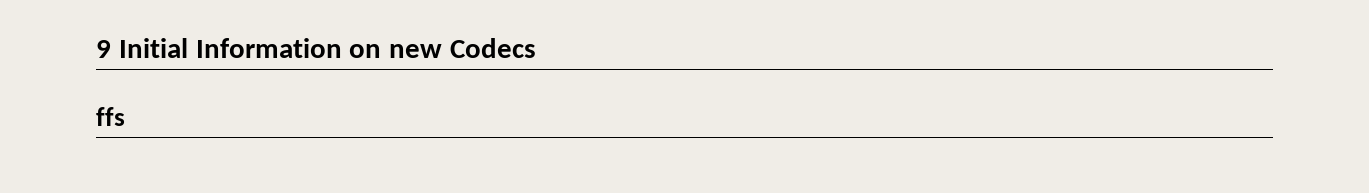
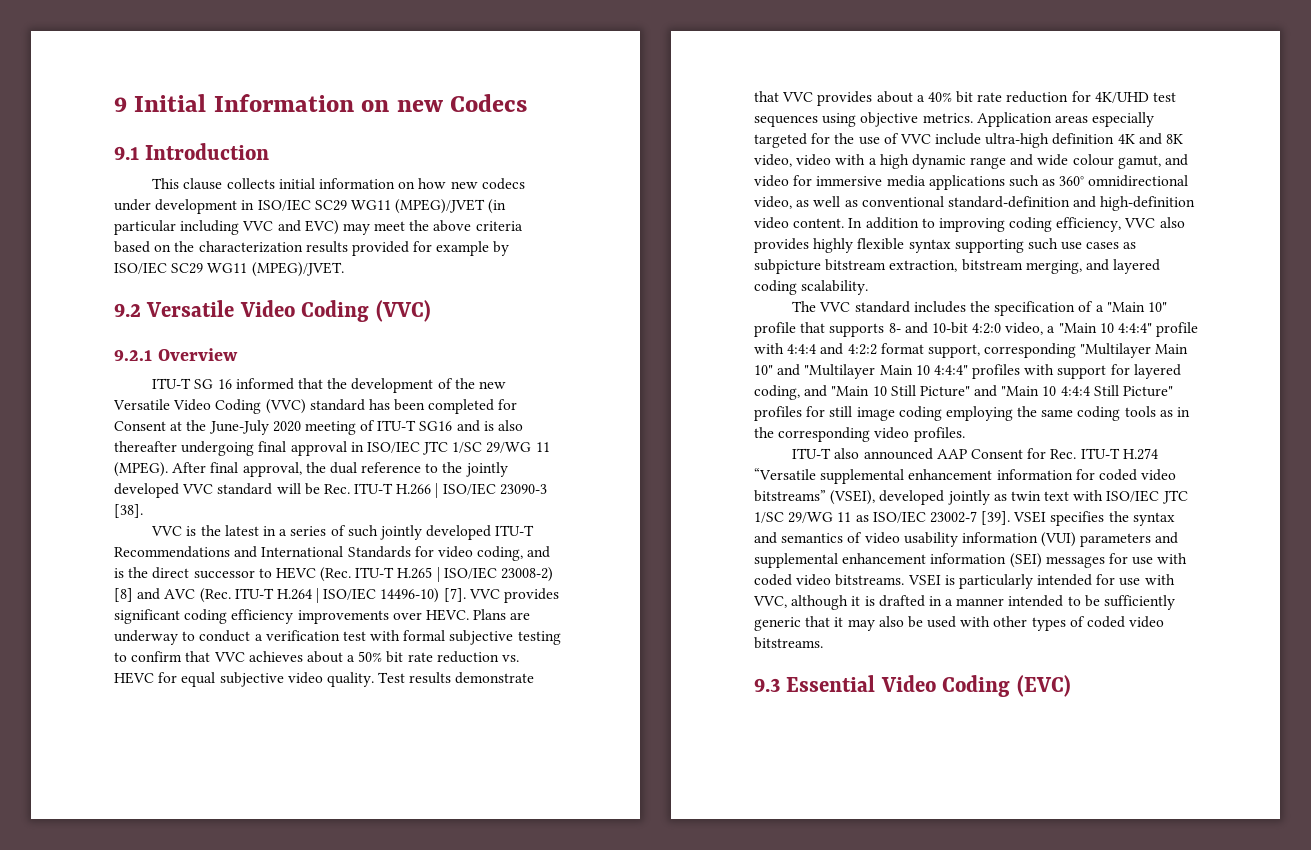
[96,107,125,126] ffs -> [114,143,270,160] [152,178,525,190] [114,199,507,214] [114,220,523,235] [114,241,510,256] [114,262,344,277] [114,300,431,322] [114,348,238,361] [152,378,506,393] [113,399,518,414] [114,420,524,435] [114,441,550,456] [114,462,508,477] [114,483,547,498] [114,504,143,518] [151,525,535,540] [114,546,551,561] [114,567,554,582] [114,588,560,603] [114,609,531,624] [114,630,561,645] [114,651,520,663] [114,672,535,687] [754,91,1177,106] [754,112,1155,127] [754,133,1184,148] [754,154,1189,169] [754,175,1189,190] [754,196,1196,211] [754,217,1185,232] [754,238,1137,253] [754,259,1161,274] [754,280,869,295] [792,301,1167,316] [754,322,1199,337] [754,343,1189,358] [754,364,1181,379] [754,385,1174,400] [754,406,1191,421] [754,427,965,442] [792,448,1158,460] [754,468,1177,484] [754,490,1188,505] [754,511,1175,526] [754,532,1179,547] [754,553,1188,568] [754,574,1175,589] [753,595,1176,610] [754,616,1165,631] [754,637,823,649] [754,675,1071,697] 9.1 Introduction // This clause collects initial information on how new codecs under development in ISO/IEC SC29 WG11 (MPEG)/JVET (in particular including VVC and EVC) may meet the above criteria based on the characterization results provided for example by ISO/IEC SC29 WG11 (MPEG)/JVET. // 9.2 Versatile Video Coding (VVC) // 9.2.1 Overview // ITU-T SG 16 informed that the development of the new Versatile Video Coding (VVC) standard has been completed for Consent at the June-July 2020 meeting of ITU-T SG16 and is also thereafter undergoing final approval in ISO/IEC JTC 1/SC 29/WG 11 (MPEG). After final approval, the dual reference to the jointly developed VVC standard will be Rec. ITU-T H.266 | ISO/IEC 23090-3 [38]. // VVC is the latest in a series of such jointly developed ITU-T Recommendations and International Standards for video coding, and is the direct successor to HEVC (Rec. ITU-T H.265 | ISO/IEC 23008-2) [8] and AVC (Rec. ITU-T H.264 | ISO/IEC 14496-10) [7]. VVC provides significant coding efficiency improvements over HEVC. Plans are underway to conduct a verification test with formal subjective testing to confirm that VVC achieves about a 50% bit rate reduction vs. HEVC for equal subjective video quality. Test results demonstrate that VVC provides about a 40% bit rate reduction for 4K/UHD test sequences using objective metrics. Application areas especially targeted for the use of VVC include ultra-high definition 4K and 8K video, video with a high dynamic range and wide colour gamut, and video for immersive media applications such as 360° omnidirectional video, as well as conventional standard-definition and high-definition video content. In addition to improving coding efficiency, VVC also provides highly flexible syntax supporting such use cases as subpicture bitstream extraction, bitstream merging, and layered coding scalability. // The VVC standard includes the specification of a "Main 10" profile that supports 8- and 10-bit 4:2:0 video, a "Main 10 4:4:4" profile with 4:4:4 and 4:2:2 format support, corresponding "Multilayer Main 10" and "Multilayer Main 10 4:4:4" profiles with support for layered coding, and "Main 10 Still Picture" and "Main 10 4:4:4 Still Picture" profiles for still image coding employing the same coding tools as in the corresponding video profiles. // ITU-T also announced AAP Consent for Rec. ITU-T H.274 “Versatile supplemental enhancement information for coded video bitstreams” (VSEI), developed jointly as twin text with ISO/IEC JTC 1/SC 29/WG 11 as ISO/IEC 23002-7 [39]. VSEI specifies the syntax and semantics of video usability information (VUI) parameters and supplemental enhancement information (SEI) messages for use with coded video bitstreams. VSEI is particularly intended for use with VVC, although it is drafted in a manner intended to be sufficiently generic that it may also be used with other types of coded video bitstreams. // 9.3 Essential Video Coding (EVC)

